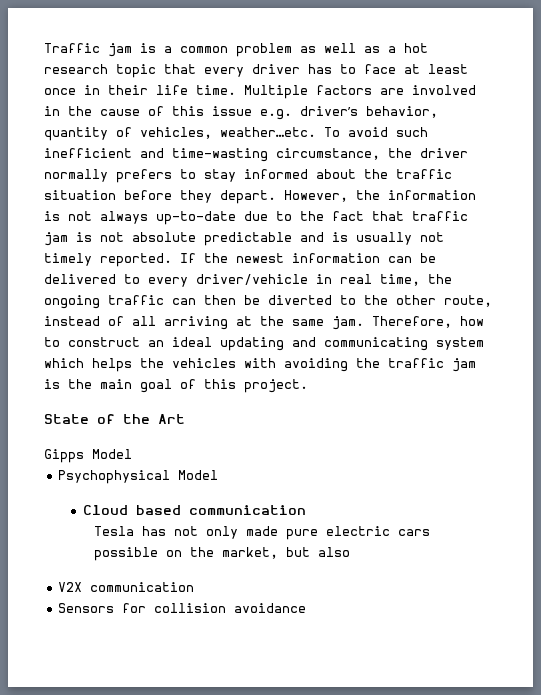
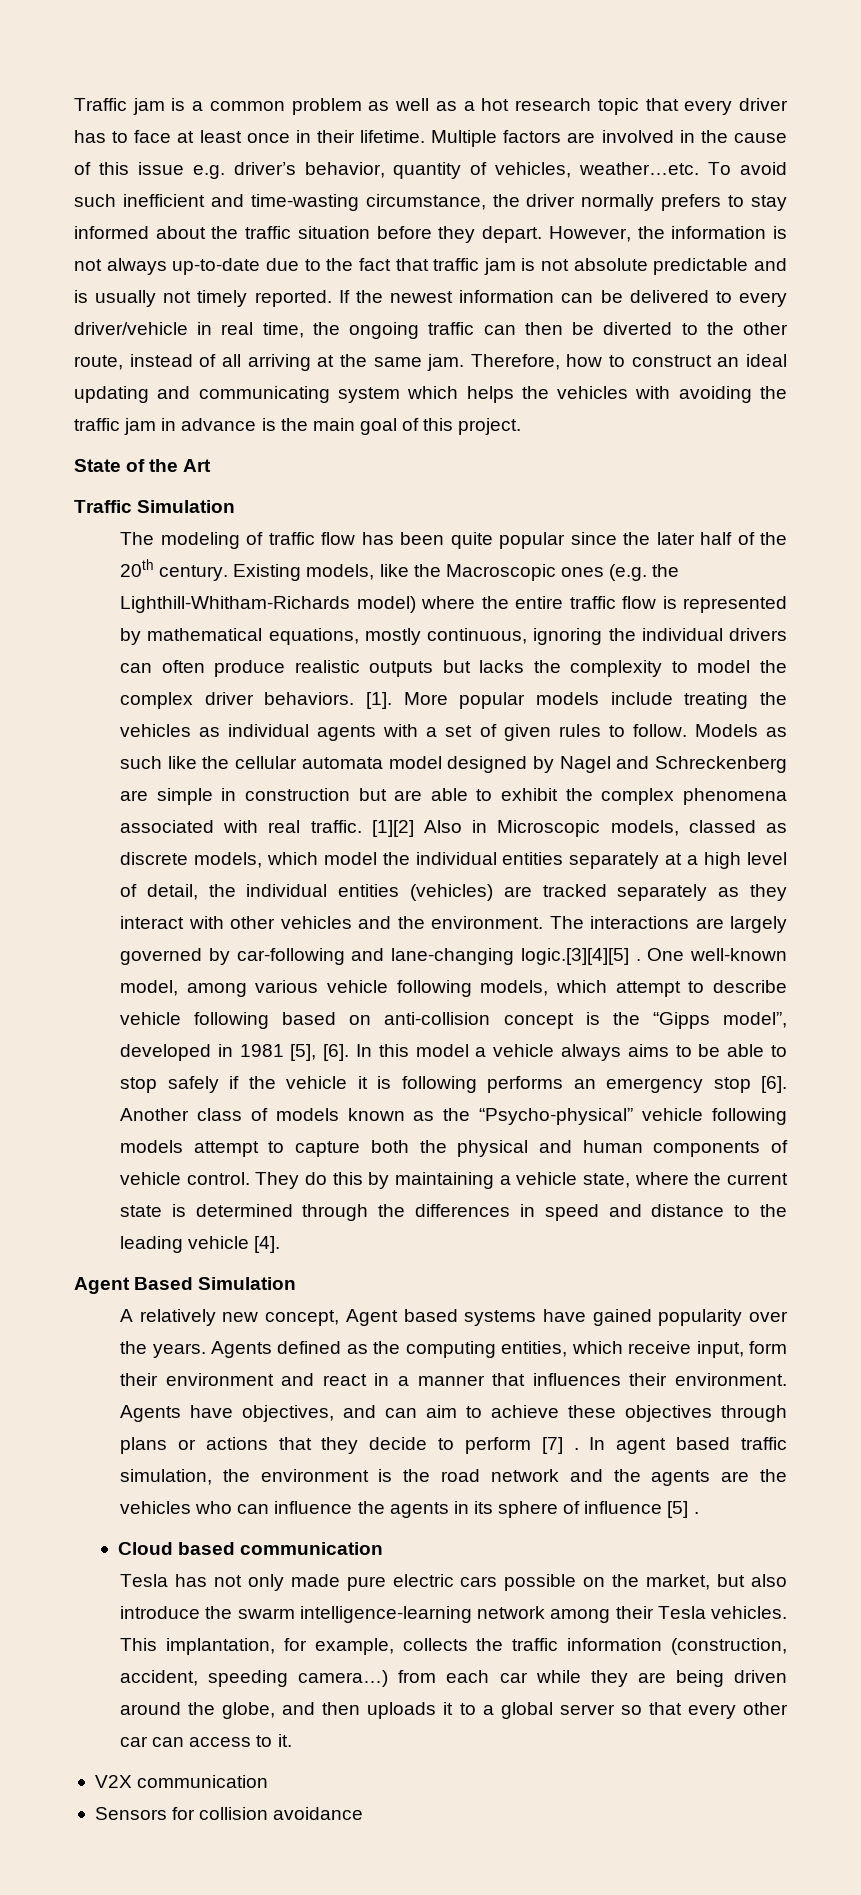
[156,85,236,95] life time. -> [360,130,426,143] lifetime.
(476, 365) none -> [161,418,257,431] in advance
[44,449,132,463] [58,470,219,484] Gipps Model // Psychophysical Model -> [74,500,236,513] [120,532,787,549] [120,559,680,581] [120,596,787,613] [120,628,787,645] [120,660,787,677] [120,692,787,709] [120,724,788,741] [120,756,788,773] [120,788,787,805] [120,820,788,837] [120,852,788,869] [120,884,788,901] [120,916,787,933] [120,948,787,965] [120,980,787,997] [120,1012,787,1029] [120,1044,788,1061] [120,1076,788,1093] [120,1108,787,1125] [120,1140,789,1157] [120,1172,788,1189] [120,1204,787,1221] [120,1236,281,1253] [74,1277,297,1294] [120,1309,789,1326] [120,1341,788,1358] [120,1373,787,1386] [120,1405,787,1422] [120,1437,787,1454] [120,1469,787,1486] [120,1501,699,1518] Traffic Simulation // The modeling of traffic flow has been quite popular since the later half of the 20th century. Existing models, like the Macroscopic ones (e.g. the Lighthill-Whitham-Richards model) where the entire traffic flow is represented by mathematical equations, mostly continuous, ignoring the individual drivers can often produce realistic outputs but lacks the complexity to model the complex driver behaviors. [1]. More popular models include treating the vehicles as individual agents with a set of given rules to follow. Models as such like the cellular automata model designed by Nagel and Schreckenberg are simple in construction but are able to exhibit the complex phenomena associated with real traffic. [1][2] Also in Microscopic models, classed as discrete models, which model the individual entities separately at a high level of detail, the individual entities (vehicles) are tracked separately as they interact with other vehicles and the environment. The interactions are largely governed by car-following and lane-changing logic.[3][4][5] . One well-known model, among various vehicle following models, which attempt to describe vehicle following based on anti-collision concept is the “Gipps model”, developed in 1981 [5], [6]. In this model a vehicle always aims to be able to stop safely if the vehicle it is following performs an emergency stop [6]. Another class of models known as the “Psycho-physical” vehicle following models attempt to capture both the physical and human components of vehicle control. They do this by maintaining a vehicle state, where the current state is determined through the differences in speed and distance to the leading vehicle [4]. // Agent Based Simulation // A relatively new concept, Agent based systems have gained popularity over the years. Agents defined as the computing entities, which receive input, form their environment and react in a manner that influences their environment. Agents have objectives, and can aim to achieve these objectives through plans or actions that they decide to perform [7] . In agent based traffic simulation, the environment is the road network and the agents are the vehicles who can influence the agents in its sphere of influence [5] .
(350, 552) none -> [120,1606,787,1623] [120,1638,787,1655] [120,1670,787,1687] [120,1702,788,1719] [120,1734,292,1747] introduce the swarm intelligence-learning network among their Tesla vehicles. This implantation, for example, collects the traffic information (construction, accident, speeding camera…) from each car while they are being driven around the globe, and then uploads it to a global server so that every other car can access to it.

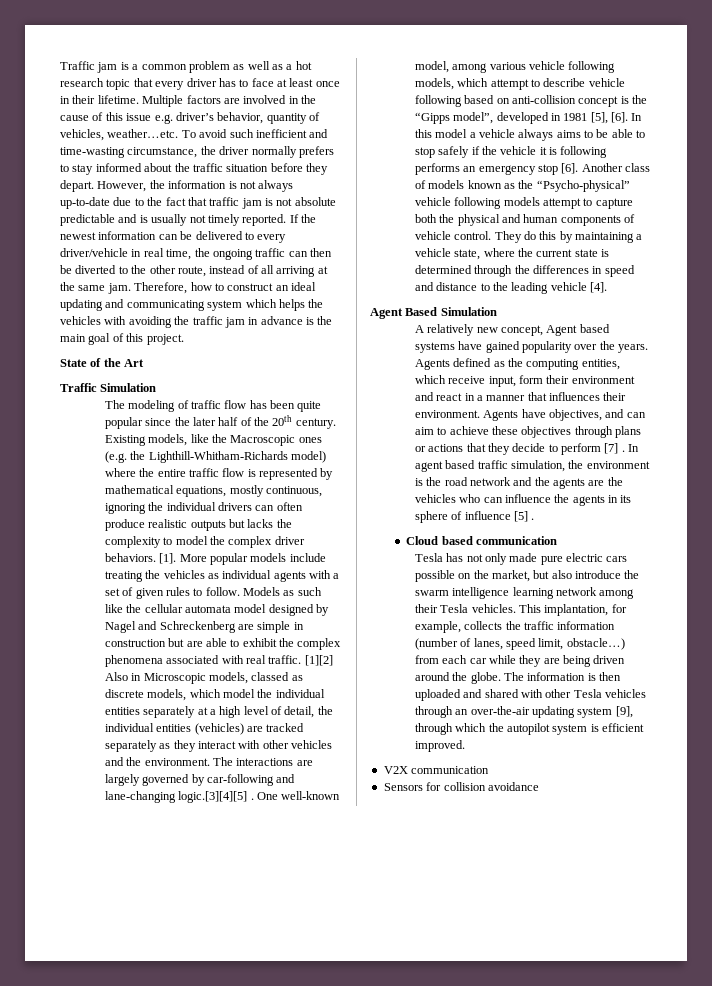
[299,1606,472,1623] intelligence-learning -> [452,587,554,599] intelligence learning
[671,1638,787,1655] [120,1670,389,1687] (construction, accident, speeding camera…) -> [414,638,625,650] (number of lanes, speed limit, obstacle…)
[222,1702,788,1719] [120,1734,292,1747] globe, and then uploads it to a global server so that every other car can access to it. -> [470,672,622,684] [414,689,647,701] [414,706,633,718] [414,723,645,735] [414,740,465,752] globe. The information is then uploaded and shared with other Tesla vehicles through an over-the-air updating system [9], through which the autopilot system is efficient improved.

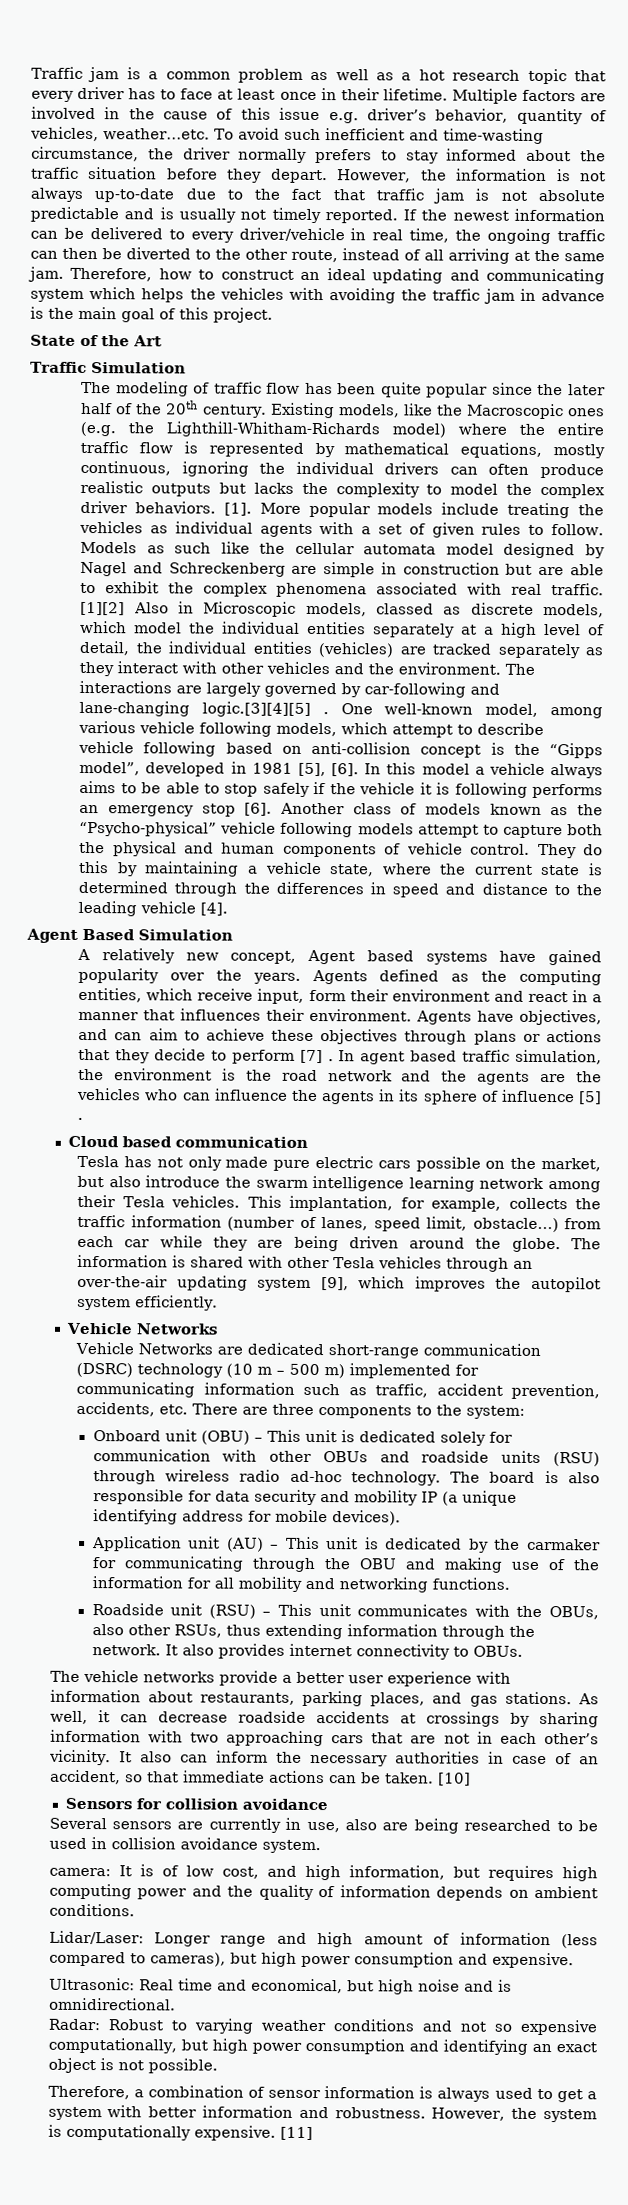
[599,672,622,681] [414,689,483,701] then uploaded and -> (187, 1261) none
[414,723,487,735] through which -> [358,1276,486,1292] which improves
[590,723,645,732] [414,740,465,752] [383,766,490,774] [383,782,539,791] is efficient improved. // V2X communication // Sensors for collision avoidance -> [135,1295,219,1311] [66,1322,219,1335] [75,1341,542,1359] [76,1362,480,1379] [76,1381,601,1400] [76,1401,526,1419] [92,1429,513,1446] [92,1449,600,1467] [92,1469,600,1486] [92,1489,517,1506] [92,1509,401,1526] [91,1536,602,1553] [91,1556,600,1573] [91,1576,510,1593] [91,1603,599,1620] [91,1623,535,1640] [91,1643,523,1660] [49,1669,511,1687] [49,1689,600,1707] [49,1710,599,1728] [49,1729,599,1747] [48,1749,599,1767] [49,1769,471,1786] [65,1797,329,1811] [48,1817,598,1834] [48,1837,321,1854] [48,1864,598,1882] [48,1883,598,1901] [48,1903,135,1917] [48,1930,599,1949] [48,1951,574,1969] [48,1977,512,1995] [48,1997,176,2011] [47,2018,597,2036] [47,2037,598,2055] [47,2057,218,2074] [47,2085,597,2103] [47,2105,598,2123] [47,2124,313,2141] efficiently. // Vehicle Networks // Vehicle Networks are dedicated short-range communication (DSRC) technology (10 m – 500 m) implemented for communicating information such as traffic, accident prevention, accidents, etc. There are three components to the system: // Onboard unit (OBU) – This unit is dedicated solely for communication with other OBUs and roadside units (RSU) through wireless radio ad-hoc technology. The board is also responsible for data security and mobility IP (a unique identifying address for mobile devices). // Application unit (AU) – This unit is dedicated by the carmaker for communicating through the OBU and making use of the information for all mobility and networking functions. // Roadside unit (RSU) – This unit communicates with the OBUs, also other RSUs, thus extending information through the network. It also provides internet connectivity to OBUs. // The vehicle networks provide a better user experience with information about restaurants, parking places, and gas stations. As well, it can decrease roadside accidents at crossings by sharing information with two approaching cars that are not in each other’s vicinity. It also can inform the necessary authorities in case of an accident, so that immediate actions can be taken. [10] // Sensors for collision avoidance // Several sensors are currently in use, also are being researched to be used in collision avoidance system. // camera: It is of low cost, and high information, but requires high computing power and the quality of information depends on ambient conditions. // Lidar/Laser: Longer range and high amount of information (less compared to cameras), but high power consumption and expensive. // Ultrasonic: Real time and economical, but high noise and is omnidirectional. // Radar: Robust to varying weather conditions and not so expensive computationally, but high power consumption and identifying an exact object is not possible. // Therefore, a combination of sensor information is always used to get a system with better information and robustness. However, the system is computationally expensive. [11]

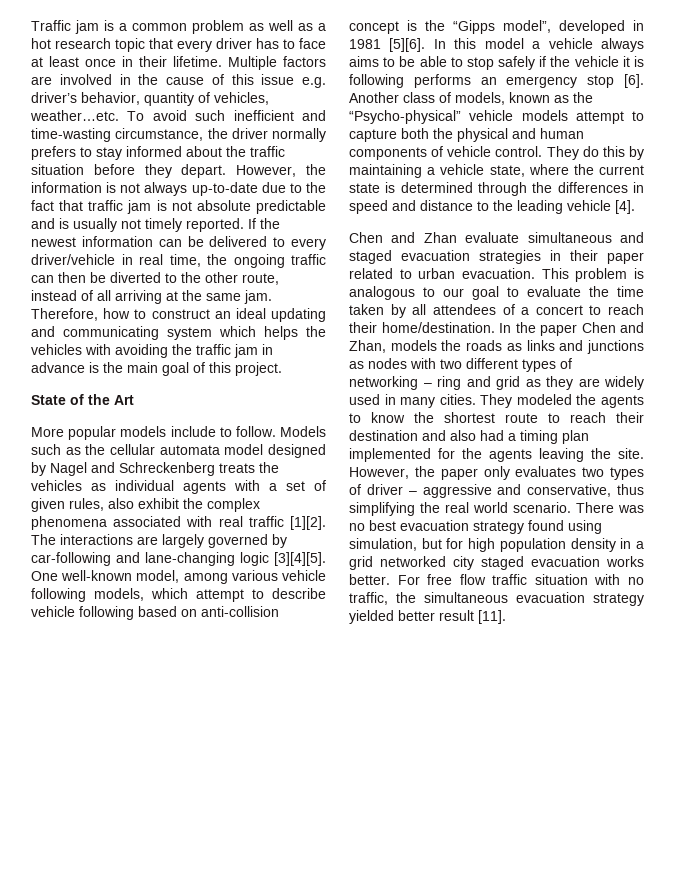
[30,361,186,374] [81,381,606,398] [81,400,605,420] [80,421,605,438] [80,440,605,459] [80,460,604,479] [80,480,605,499] [80,500,571,519] Traffic Simulation // The modeling of traffic flow has been quite popular since the later half of the 20th century. Existing models, like the Macroscopic ones (e.g. the Lighthill-Whitham-Richards model) where the entire traffic flow is represented by mathematical equations, mostly continuous, ignoring the individual drivers can often produce realistic outputs but lacks the complexity to model the complex driver behaviors. [1]. More popular models include treating -> [31,426,326,440] [31,444,326,458] [31,462,255,476] More popular models include to follow. Models such as the cellular automata model designed by Nagel and Schreckenberg treats
[481,523,605,536] [80,541,605,559] [80,561,604,578] [80,582,97,594] rules to follow. Models as such like the cellular automata model designed by Nagel and Schreckenberg are simple in construction but are able to -> [69,498,134,511] rules, also
[551,583,604,596] [80,601,604,618] [80,620,605,638] [79,640,603,659] [79,661,502,677] traffic. [1][2] Also in Microscopic models, classed as discrete models, which model the individual entities separately at a high level of detail, the individual entities (vehicles) are tracked separately as they interact with other vehicles and the environment. -> [248,516,326,530] traffic [1][2].
[201,701,329,717] logic.[3][4][5] . -> [240,552,326,566] logic [3][4][5].
[297,762,360,777] [5], [6]. -> [389,38,426,52] [5][6].
[424,803,481,815] models -> [455,92,505,105] models,
[280,821,354,838] following -> (514, 115) none
[26,928,233,943] [77,948,602,966] [78,967,602,986] [78,987,602,1004] [78,1008,602,1026] [78,1028,602,1045] [78,1048,602,1065] [78,1068,602,1085] [77,1087,603,1105] [77,1117,84,1120] [68,1135,309,1148] [77,1155,601,1172] [77,1175,601,1193] [77,1194,601,1212] [77,1214,601,1233] [77,1235,602,1253] [77,1254,534,1272] [77,1274,601,1293] [77,1295,219,1311] [66,1322,219,1335] [75,1341,542,1359] [76,1362,480,1379] [76,1381,601,1400] [76,1401,526,1419] [92,1429,513,1446] [92,1449,600,1467] [92,1469,600,1486] [92,1489,517,1506] [92,1509,401,1526] [91,1536,602,1553] [91,1556,600,1573] [91,1576,510,1593] [91,1603,599,1620] [91,1623,535,1640] [91,1643,523,1660] [49,1669,511,1687] [49,1689,600,1707] [49,1710,599,1728] [49,1729,599,1747] [48,1749,599,1767] [49,1769,471,1786] [65,1797,329,1811] [48,1817,598,1834] [48,1837,321,1854] [48,1864,598,1882] [48,1883,598,1901] [48,1903,135,1917] [48,1930,599,1949] [48,1951,574,1969] [48,1977,512,1995] [48,1997,176,2011] [47,2018,597,2036] [47,2037,598,2055] [47,2057,218,2074] [47,2085,597,2103] [47,2105,598,2123] [47,2124,313,2141] Agent Based Simulation // A relatively new concept, Agent based systems have gained popularity over the years. Agents defined as the computing entities, which receive input, form their environment and react in a manner that influences their environment. Agents have objectives, and can aim to achieve these objectives through plans or actions that they decide to perform [7] . In agent based traffic simulation, the environment is the road network and the agents are the vehicles who can influence the agents in its sphere of influence [5] . // Cloud based communication // Tesla has not only made pure electric cars possible on the market, but also introduce the swarm intelligence learning network among their Tesla vehicles. This implantation, for example, collects the traffic information (number of lanes, speed limit, obstacle…) from each car while they are being driven around the globe. The information is shared with other Tesla vehicles through an over-the-air updating system [9], which improves the autopilot system efficiently. // Vehicle Networks // Vehicle Networks are dedicated short-range communication (DSRC) technology (10 m – 500 m) implemented for communicating information such as traffic, accident prevention, accidents, etc. There are three components to the system: // Onboard unit (OBU) – This unit is dedicated solely for communication with other OBUs and roadside units (RSU) through wireless radio ad-hoc technology. The board is also responsible for data security and mobility IP (a unique identifying address for mobile devices). // Application unit (AU) – This unit is dedicated by the carmaker for communicating through the OBU and making use of the information for all mobility and networking functions. // Roadside unit (RSU) – This unit communicates with the OBUs, also other RSUs, thus extending information through the network. It also provides internet connectivity to OBUs. // The vehicle networks provide a better user experience with information about restaurants, parking places, and gas stations. As well, it can decrease roadside accidents at crossings by sharing information with two approaching cars that are not in each other’s vicinity. It also can inform the necessary authorities in case of an accident, so that immediate actions can be taken. [10] // Sensors for collision avoidance // Several sensors are currently in use, also are being researched to be used in collision avoidance system. // camera: It is of low cost, and high information, but requires high computing power and the quality of information depends on ambient conditions. // Lidar/Laser: Longer range and high amount of information (less compared to cameras), but high power consumption and expensive. // Ultrasonic: Real time and economical, but high noise and is omnidirectional. // Radar: Robust to varying weather conditions and not so expensive computationally, but high power consumption and identifying an exact object is not possible. // Therefore, a combination of sensor information is always used to get a system with better information and robustness. However, the system is computationally expensive. [11] -> [349,232,644,243] [349,250,644,264] [349,268,644,282] [349,286,644,300] [349,304,644,318] [349,322,644,336] [349,340,644,354] [349,358,572,372] [349,376,644,390] [349,394,644,408] [349,412,644,423] [349,430,589,444] [349,448,644,462] [349,466,644,480] [349,484,644,498] [349,502,644,516] [349,520,602,534] [349,538,644,552] [349,556,644,570] [349,574,644,585] [349,592,644,606] [349,610,506,624] Chen and Zhan evaluate simultaneous and staged evacuation strategies in their paper related to urban evacuation. This problem is analogous to our goal to evaluate the time taken by all attendees of a concert to reach their home/destination. In the paper Chen and Zhan, models the roads as links and junctions as nodes with two different types of networking – ring and grid as they are widely used in many cities. They modeled the agents to know the shortest route to reach their destination and also had a timing plan implemented for the agents leaving the site. However, the paper only evaluates two types of driver – aggressive and conservative, thus simplifying the real world scenario. There was no best evacuation strategy found using simulation, but for high population density in a grid networked city staged evacuation works better. For free flow traffic situation with no traffic, the simultaneous evacuation strategy yielded better result [11].

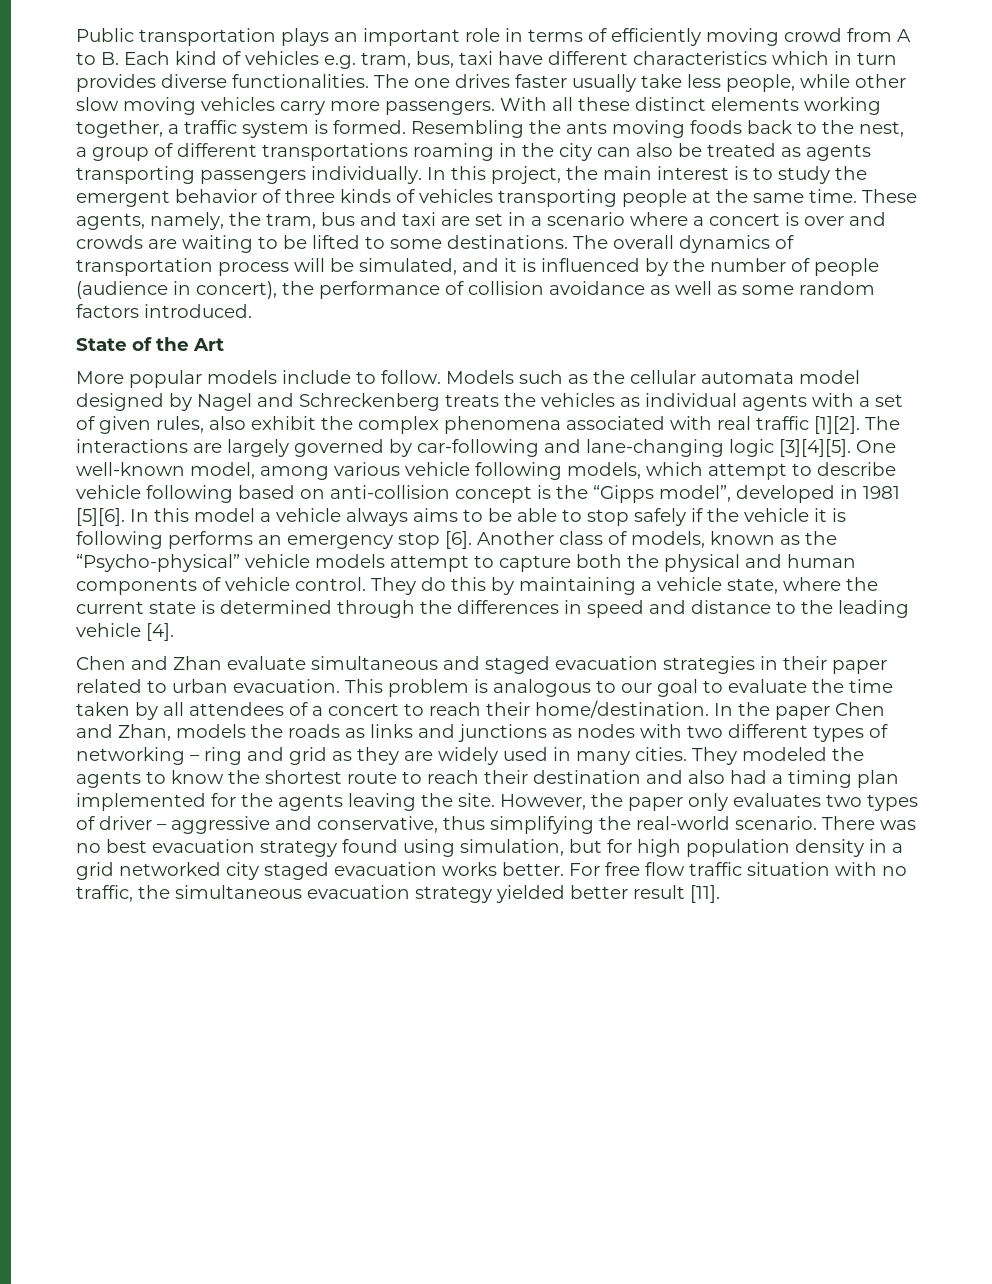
[31,20,326,34] [31,38,326,52] [31,56,326,70] [31,74,326,88] [31,92,269,106] [30,110,326,121] [31,128,326,142] [31,146,285,160] [31,164,327,178] [31,182,326,196] [31,200,326,214] [31,218,280,232] [31,236,327,250] [31,254,326,268] [31,272,279,285] [31,290,272,304] [31,308,326,322] [31,326,326,340] [31,344,273,358] [31,362,282,376] Traffic jam is a common problem as well as a hot research topic that every driver has to face at least once in their lifetime. Multiple factors are involved in the cause of this issue e.g. driver’s behavior, quantity of vehicles, weather…etc. To avoid such inefficient and time-wasting circumstance, the driver normally prefers to stay informed about the traffic situation before they depart. However, the information is not always up-to-date due to the fact that traffic jam is not absolute predictable and is usually not timely reported. If the newest information can be delivered to every driver/vehicle in real time, the ongoing traffic can then be diverted to the other route, instead of all arriving at the same jam. Therefore, how to construct an ideal updating and communicating system which helps the vehicles with avoiding the traffic jam in advance is the main goal of this project. -> [76,28,911,46] [76,51,897,69] [76,74,906,92] [76,97,881,115] [76,120,904,138] [76,143,871,161] [76,166,867,184] [76,189,917,207] [76,212,886,230] [76,235,794,253] [76,258,879,276] [76,281,875,299] [76,304,252,318] Public transportation plays an important role in terms of efficiently moving crowd from A to B. Each kind of vehicles e.g. tram, bus, taxi have different characteristics which in turn provides diverse functionalities. The one drives faster usually take less people, while other slow moving vehicles carry more passengers. With all these distinct elements working together, a traffic system is formed. Resembling the ants moving foods back to the nest, a group of different transportations roaming in the city can also be treated as agents transporting passengers individually. In this project, the main interest is to study the emergent behavior of three kinds of vehicles transporting people at the same time. These agents, namely, the tram, bus and taxi are set in a scenario where a concert is over and crowds are waiting to be lifted to some destinations. The overall dynamics of transportation process will be simulated, and it is influenced by the number of people (audience in concert), the performance of collision avoidance as well as some random factors introduced.
[445,502,508,513] real world -> [636,816,730,830] real-world

